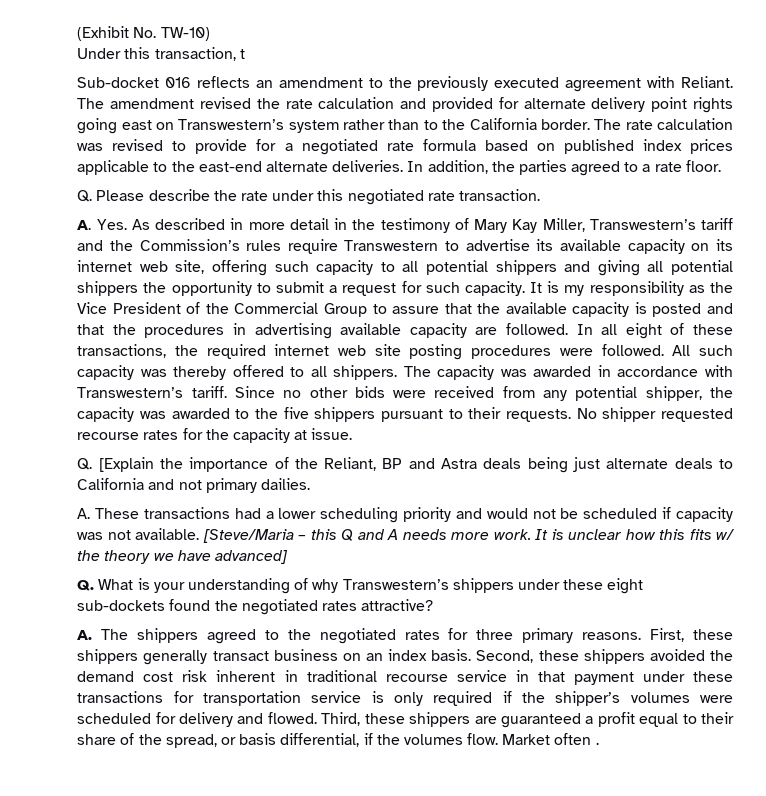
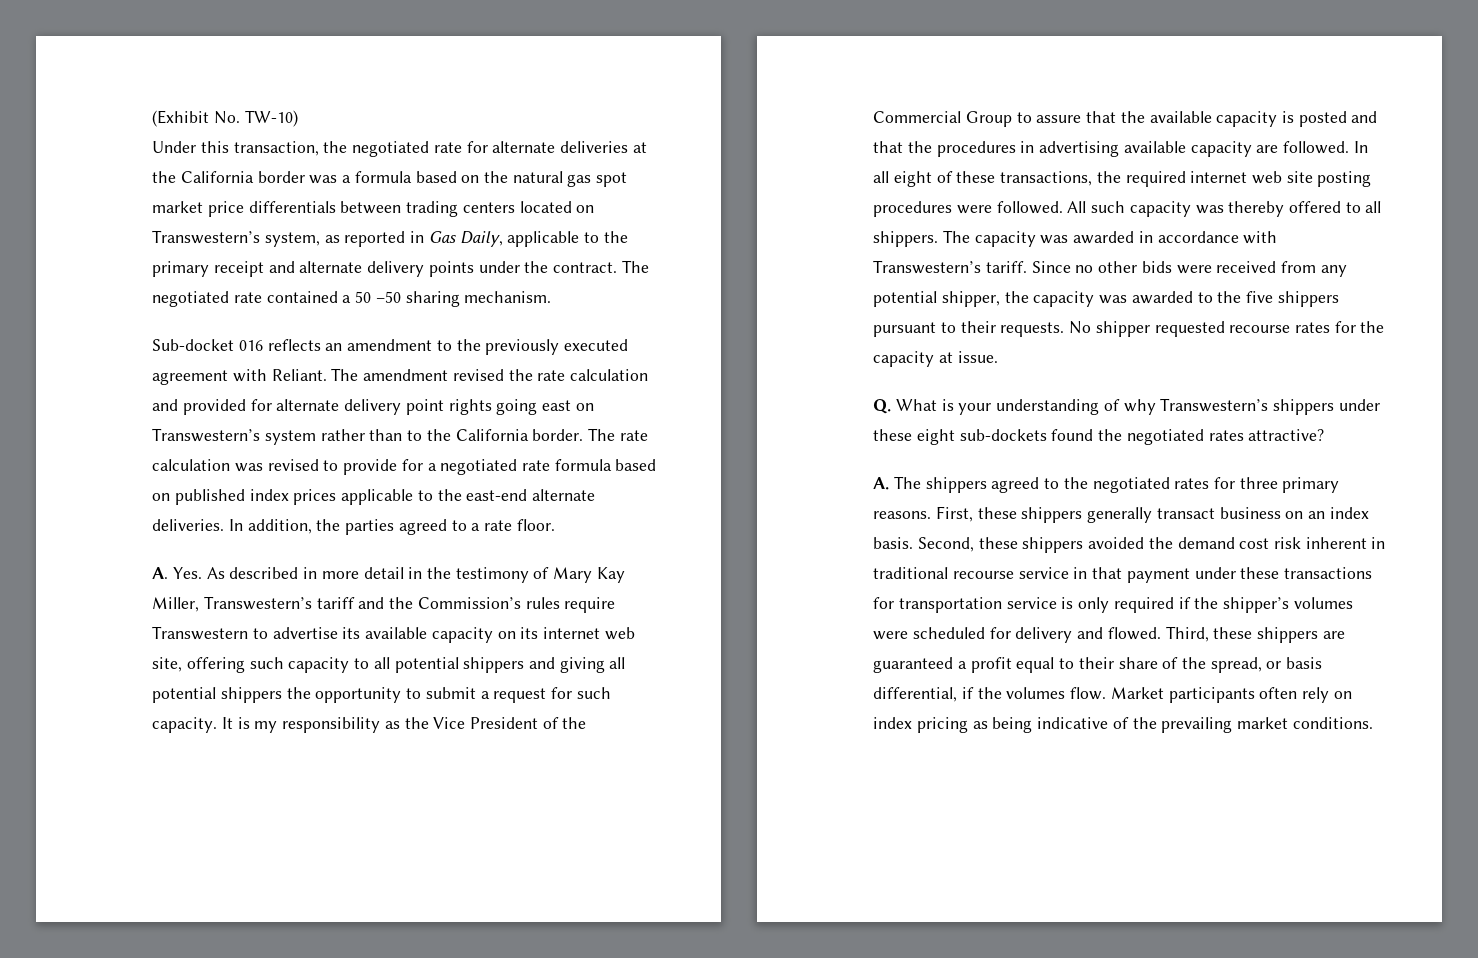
[239,49,245,59] t -> [323,141,647,157] [152,171,628,187] [152,201,595,217] [152,230,628,247] [152,260,649,277] [152,291,552,307] the negotiated rate for alternate deliveries at the California border was a formula based on the natural gas spot market price differentials between trading centers located on Transwestern’s system, as reported in Gas Daily, applicable to the primary receipt and alternate delivery points under the contract. The negotiated rate contained a 50 –50 sharing mechanism.
[77,189,540,205] // Q. Please describe the rate under this negotiated rate transaction. -> (555, 525) none
[77,457,733,473] [77,478,310,493] [77,507,734,523] [77,528,736,543] [77,550,288,564] // Q. [Explain the importance of the Reliant, BP and Astra deals being just alternate deals to California and not primary dailies. // A. These transactions had a lower scheduling priority and would not be scheduled if capacity was not available. [Steve/Maria – this Q and A needs more work. It is unclear how this fits w/ the theory we have advanced] -> (998, 357) none
[554,733,599,745] often . -> [1168,687,1352,703] [873,717,1373,733] participants often rely on index pricing as being indicative of the prevailing market conditions.

